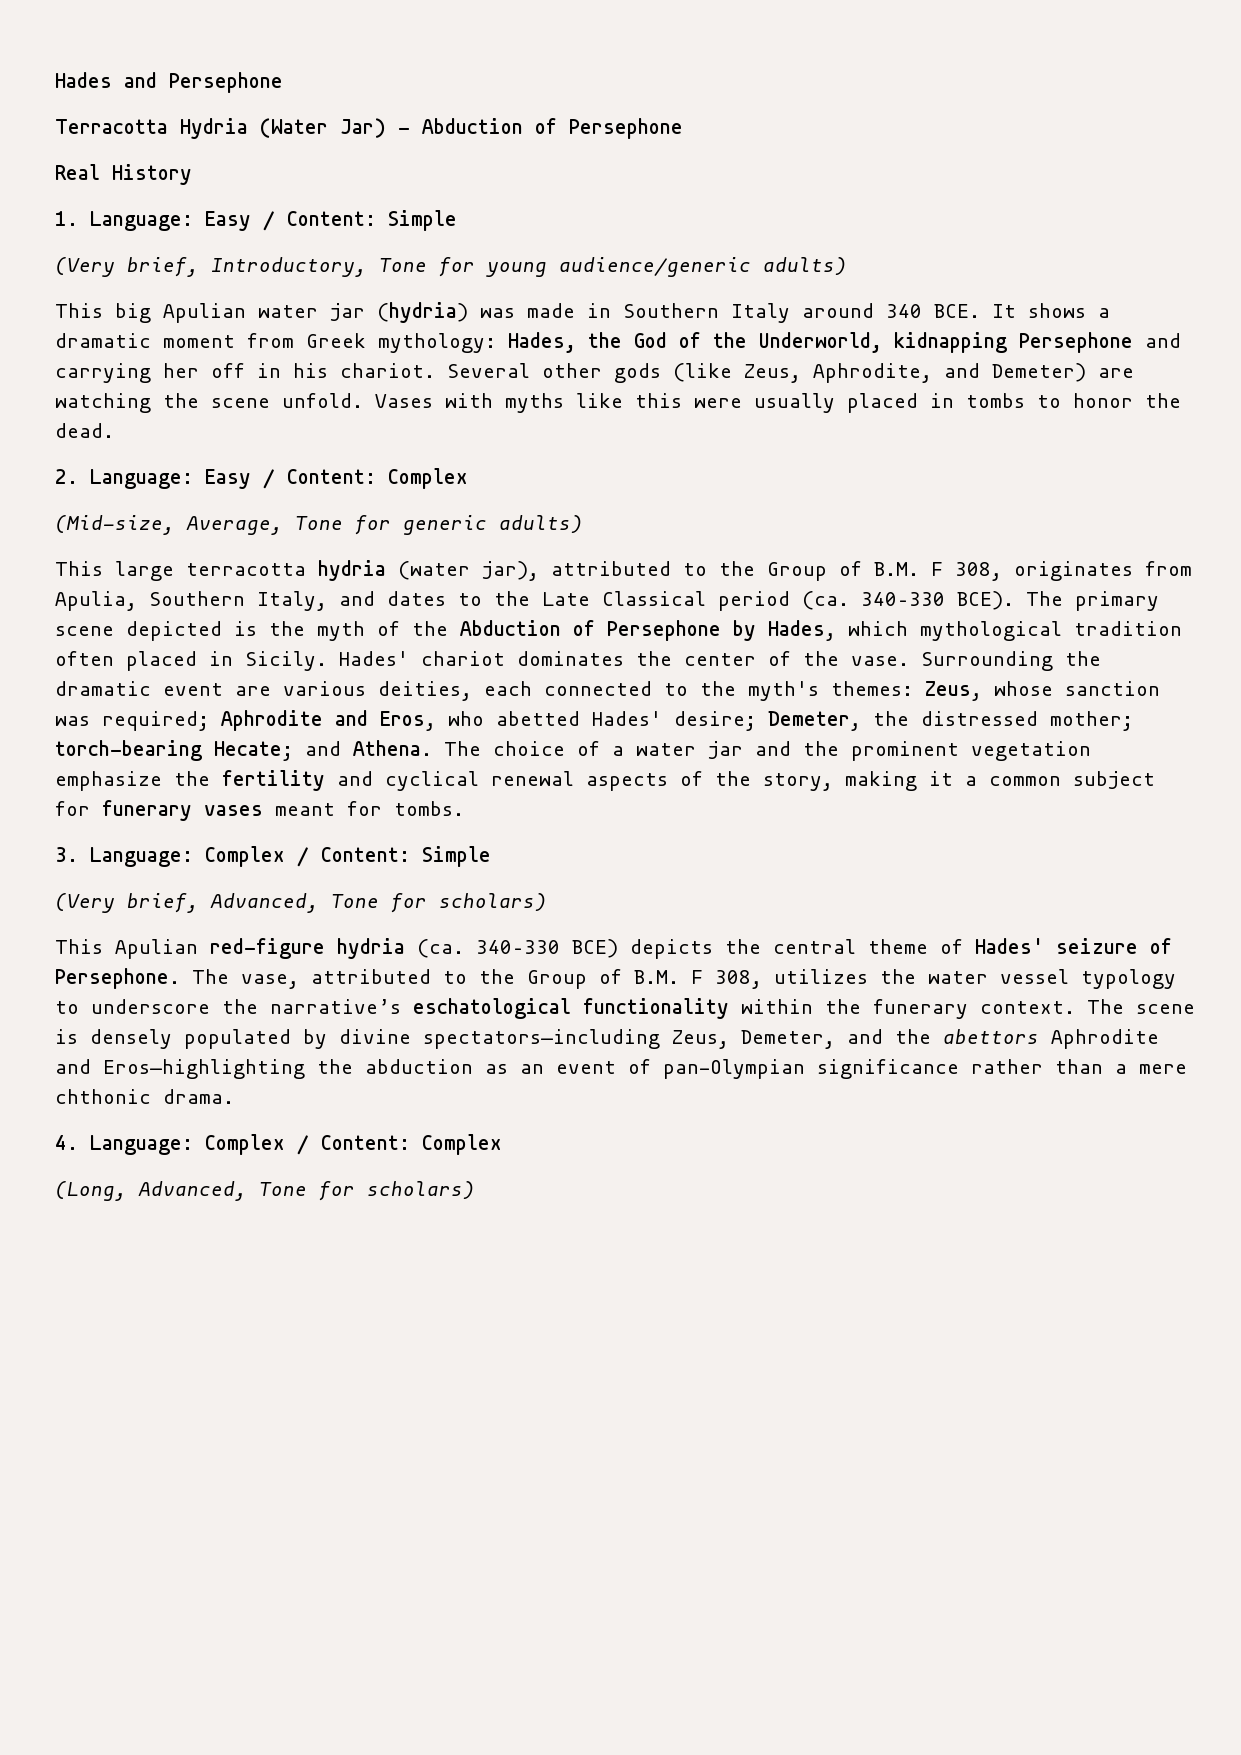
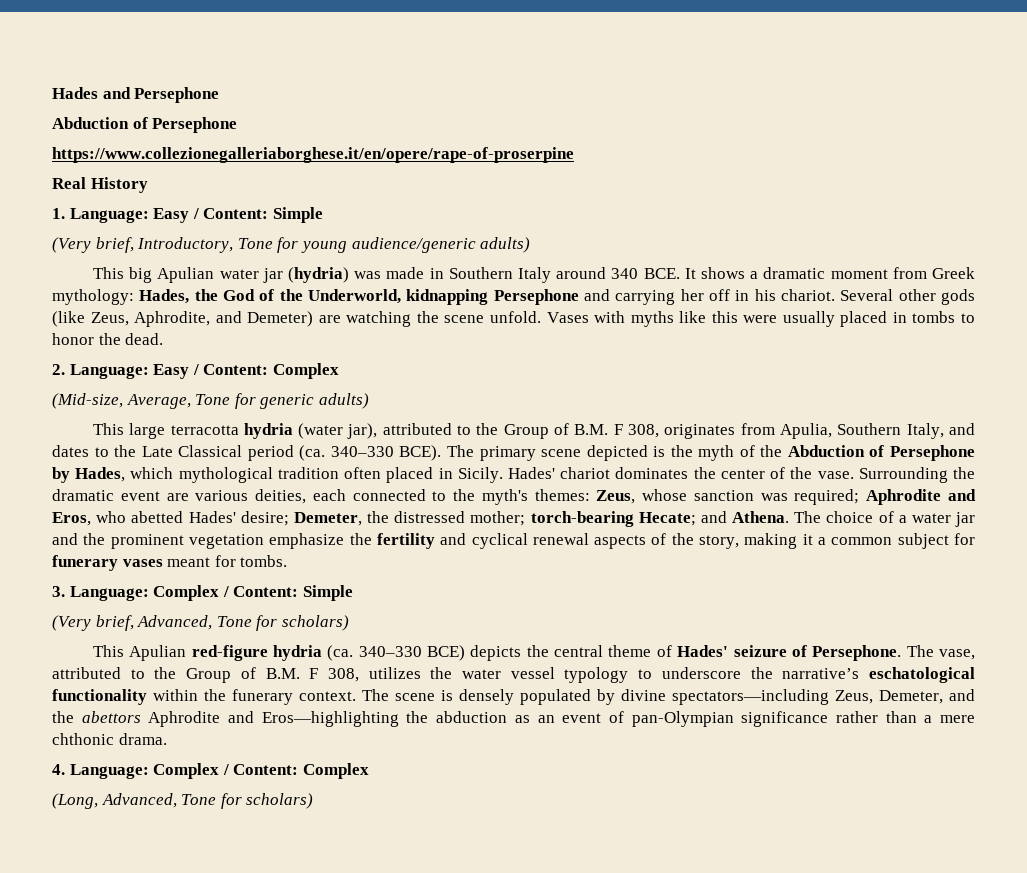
[55,118,683,139] Terracotta Hydria (Water Jar) - Abduction of Persephone -> [52,117,238,133] [52,147,574,163] Abduction of Persephone // https://www.collezionegalleriaborghese.it/en/opere/rape-of-proserpine

